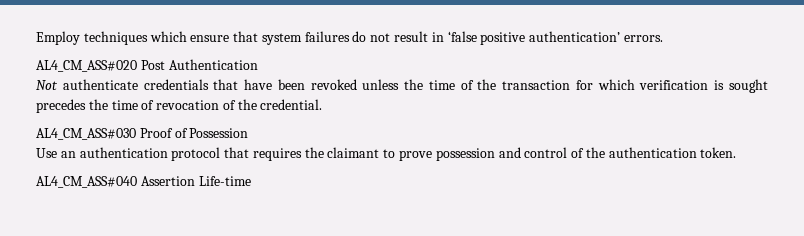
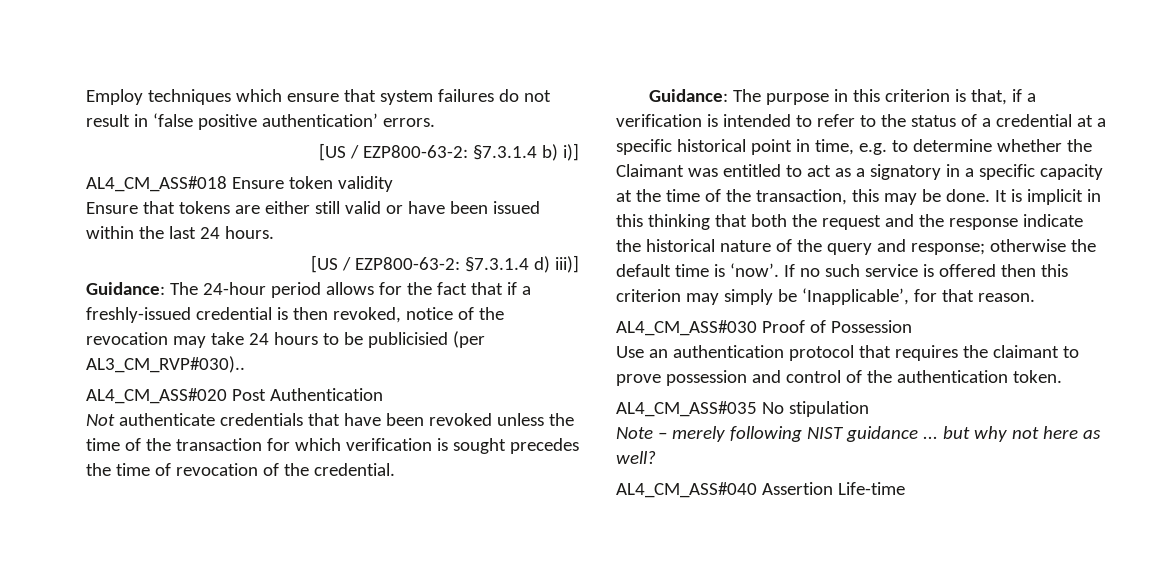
(663, 38) none -> [319,143,579,161] [86,176,393,192] [86,201,540,214] [86,226,274,239] [311,255,579,273] [86,282,531,298] [86,307,504,323] [86,331,485,348] [86,356,245,373] // [US / EZP800-63-2: §7.3.1.4 b) i)] // AL4_CM_ASS#018 Ensure token validity // Ensure that tokens are either still valid or have been issued within the last 24 hours. // [US / EZP800-63-2: §7.3.1.4 d) iii)] // Guidance: The 24-hour period allows for the fact that if a freshly-issued credential is then revoked, notice of the revocation may take 24 hours to be publicisied (per AL3_CM_RVP#030)..
(323, 104) none -> [648,89,1036,105] [616,114,1106,127] [616,139,1092,155] [616,164,1103,180] [616,189,1101,205] [616,214,1083,230] [616,239,1096,255] [616,263,1068,277] [616,288,1035,305] // Guidance: The purpose in this criterion is that, if a verification is intended to refer to the status of a credential at a specific historical point in time, e.g. to determine whether the Claimant was entitled to act as a signatory in a specific capacity at the time of the transaction, this may be done. It is implicit in this thinking that both the request and the response indicate the historical nature of the query and response; otherwise the default time is ‘now’. If no such service is offered then this criterion may simply be ‘Inapplicable’, for that reason.
(737, 152) none -> [616,401,869,417] [616,426,1101,442] [616,451,656,464] // AL4_CM_ASS#035 No stipulation // Note – merely following NIST guidance ... but why not here as well?

